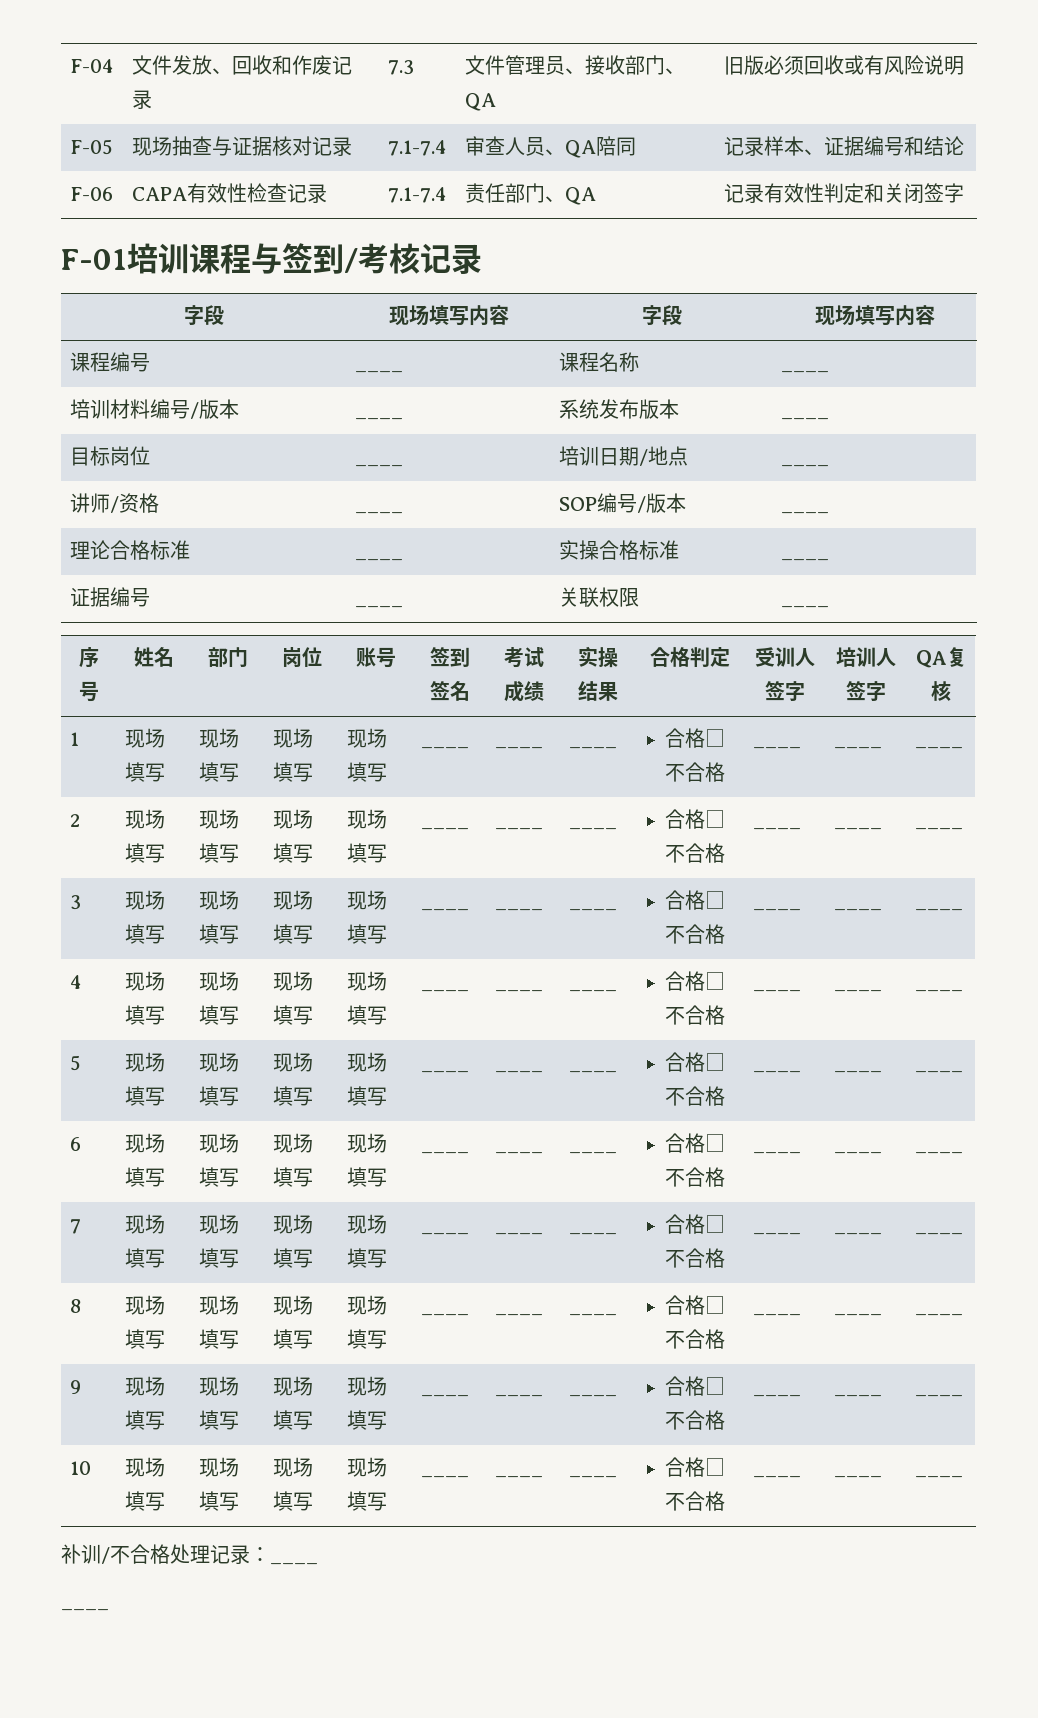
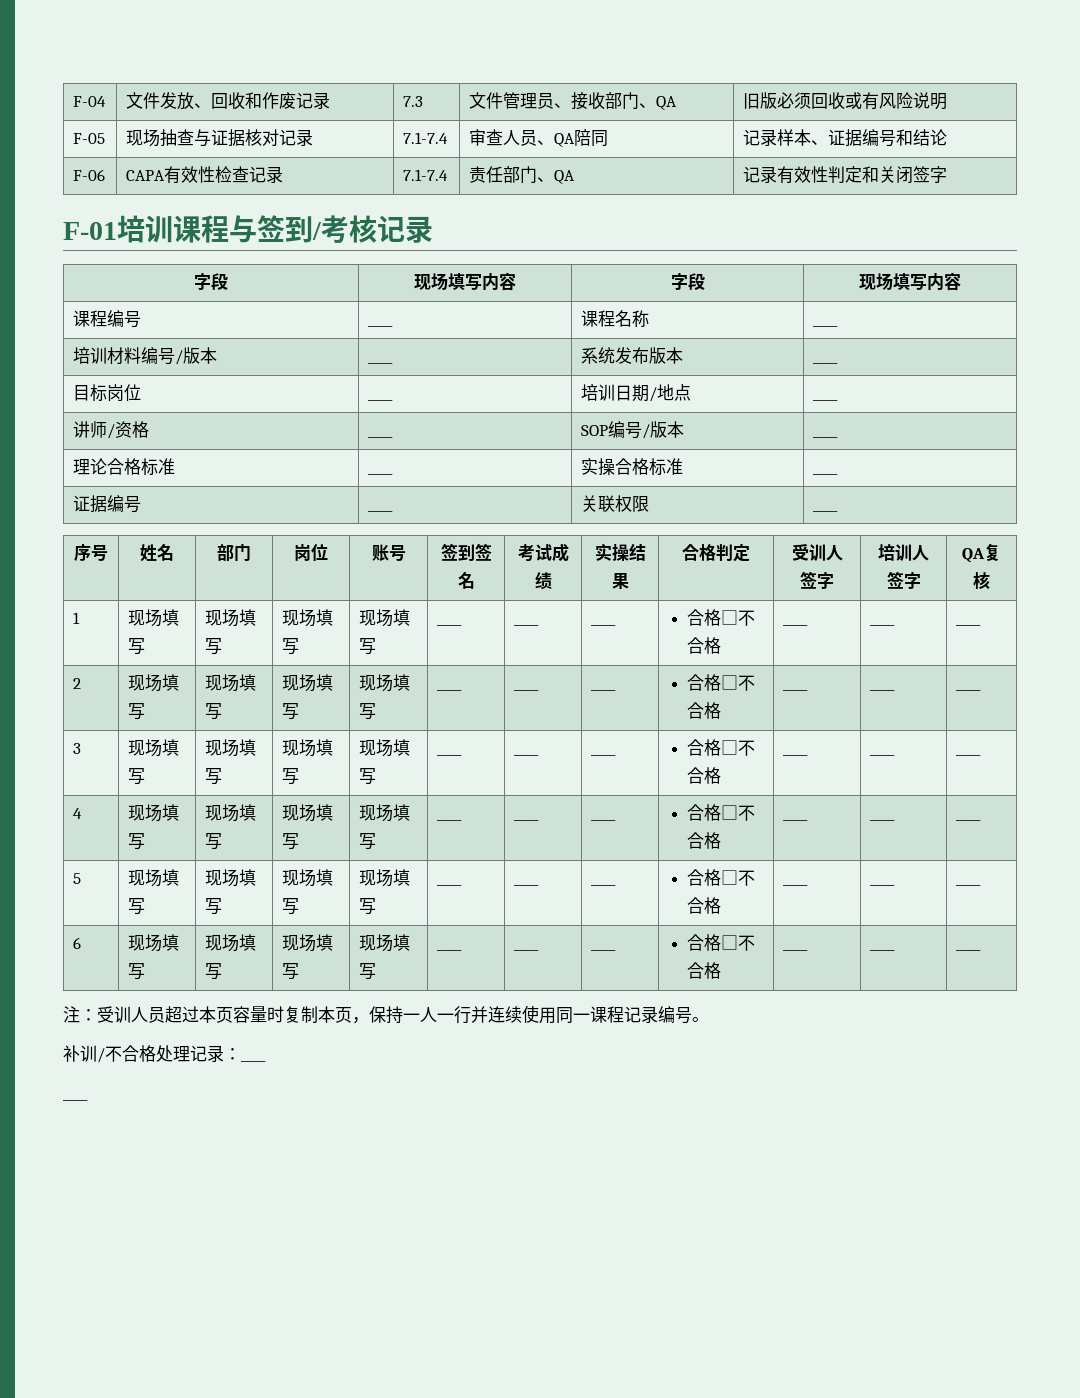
[69,1219,81,1234] [124,1214,165,1234] [124,1248,165,1268] [198,1214,239,1234] [198,1248,239,1268] [272,1214,313,1234] [272,1248,313,1268] [346,1214,387,1234] [346,1248,387,1268] [420,1232,469,1235] [494,1232,543,1235] [568,1232,617,1235] [664,1214,725,1234] [664,1248,725,1268] [752,1232,801,1235] [833,1232,882,1235] [914,1232,963,1235] [69,1299,81,1313] [124,1295,165,1315] [124,1329,165,1349] [198,1295,239,1315] [198,1329,239,1349] [272,1295,313,1315] [272,1329,313,1349] [346,1295,387,1315] [346,1329,387,1349] [420,1313,469,1316] [494,1313,543,1316] [568,1313,617,1316] [664,1295,725,1315] [664,1329,725,1349] [752,1313,801,1316] [833,1313,882,1316] [914,1313,963,1316] [69,1380,81,1394] [124,1376,165,1396] [124,1410,165,1430] [198,1376,239,1396] [198,1410,239,1430] [272,1376,313,1396] [272,1410,313,1430] [346,1376,387,1396] [346,1410,387,1430] [420,1394,469,1397] [494,1394,543,1397] [568,1394,617,1397] [664,1376,725,1396] [664,1410,725,1430] [752,1394,801,1397] [833,1394,882,1397] [914,1394,963,1397] [69,1461,91,1475] [124,1457,165,1477] [124,1491,165,1511] [198,1457,239,1477] [198,1491,239,1511] [272,1457,313,1477] [272,1491,313,1511] [346,1457,387,1477] [346,1491,387,1511] [420,1475,469,1478] [494,1475,543,1478] [568,1475,617,1478] [664,1457,725,1477] [664,1491,725,1511] [752,1475,801,1478] [833,1475,882,1478] [914,1475,963,1478] // 7 | 现场填写 | 现场填写 | 现场填写 | 现场填写 | ____ | ____ | ____ | 合格□不合格 | ____ | ____ | ____ // 8 | 现场填写 | 现场填写 | 现场填写 | 现场填写 | ____ | ____ | ____ | 合格□不合格 | ____ | ____ | ____ // 9 | 现场填写 | 现场填写 | 现场填写 | 现场填写 | ____ | ____ | ____ | 合格□不合格 | ____ | ____ | ____ // 10 | 现场填写 | 现场填写 | 现场填写 | 现场填写 | ____ | ____ | ____ | 合格□不合格 | ____ | ____ | ____ -> [63,1005,709,1024] // 注：受训人员超过本页容量时复制本页，保持一人一行并连续使用同一课程记录编号。

